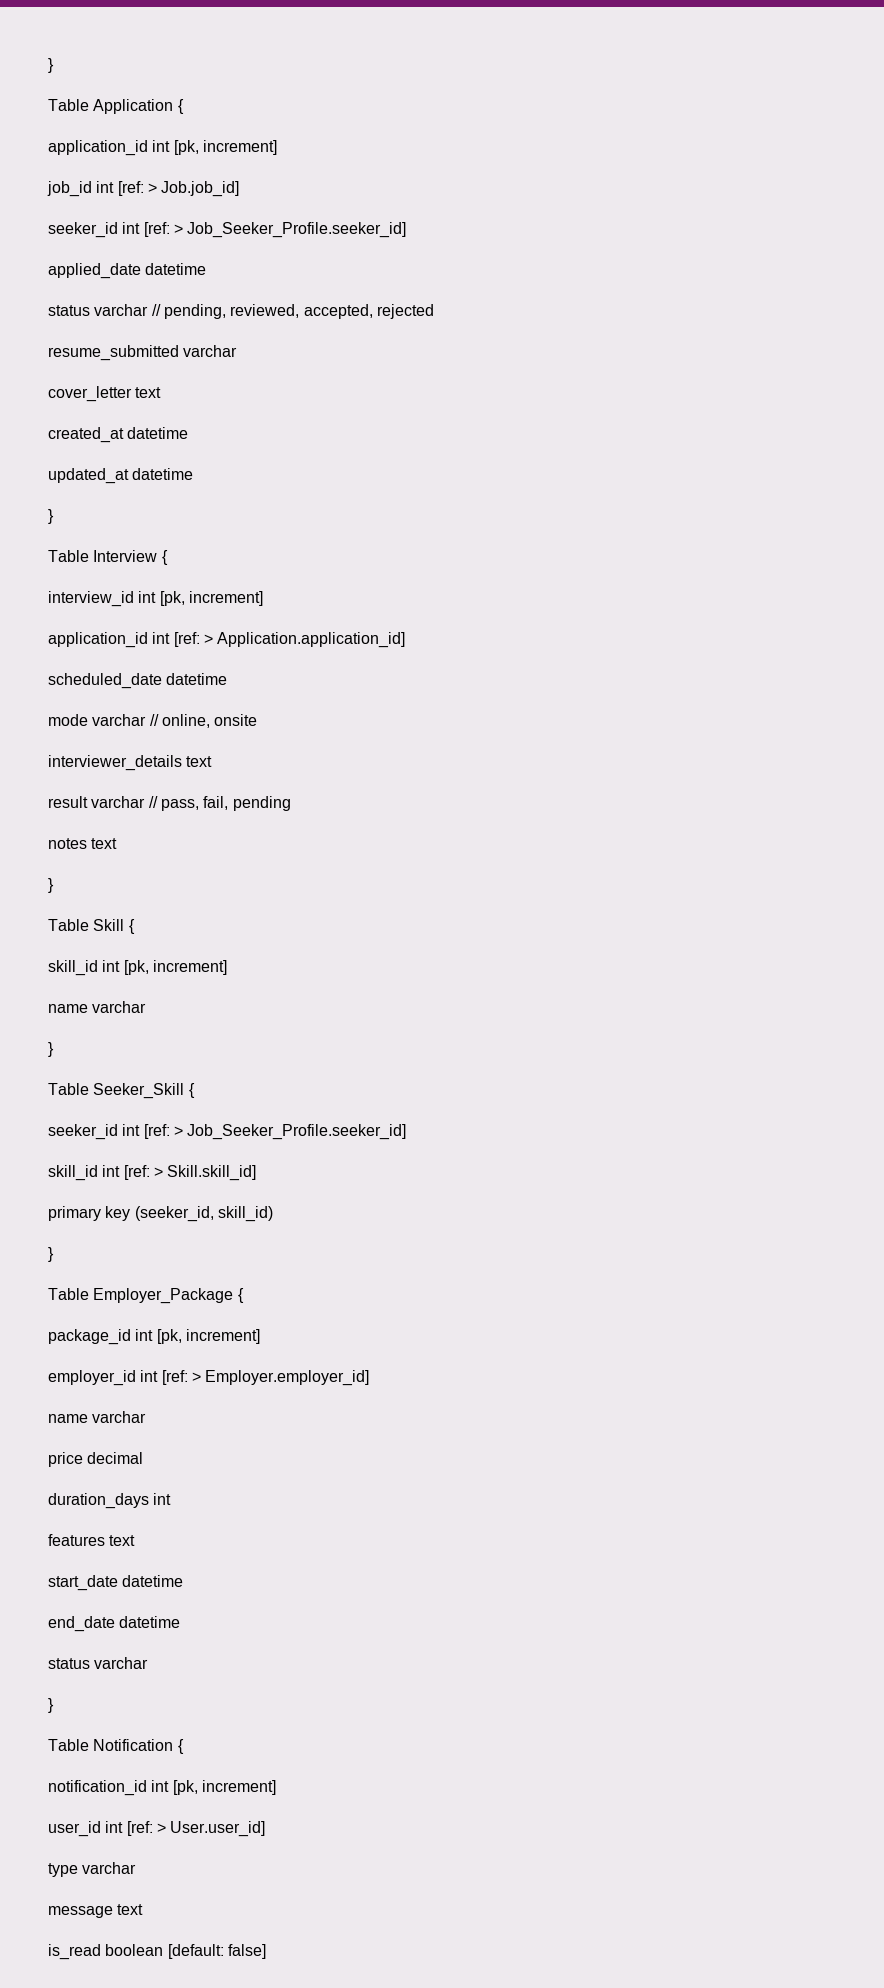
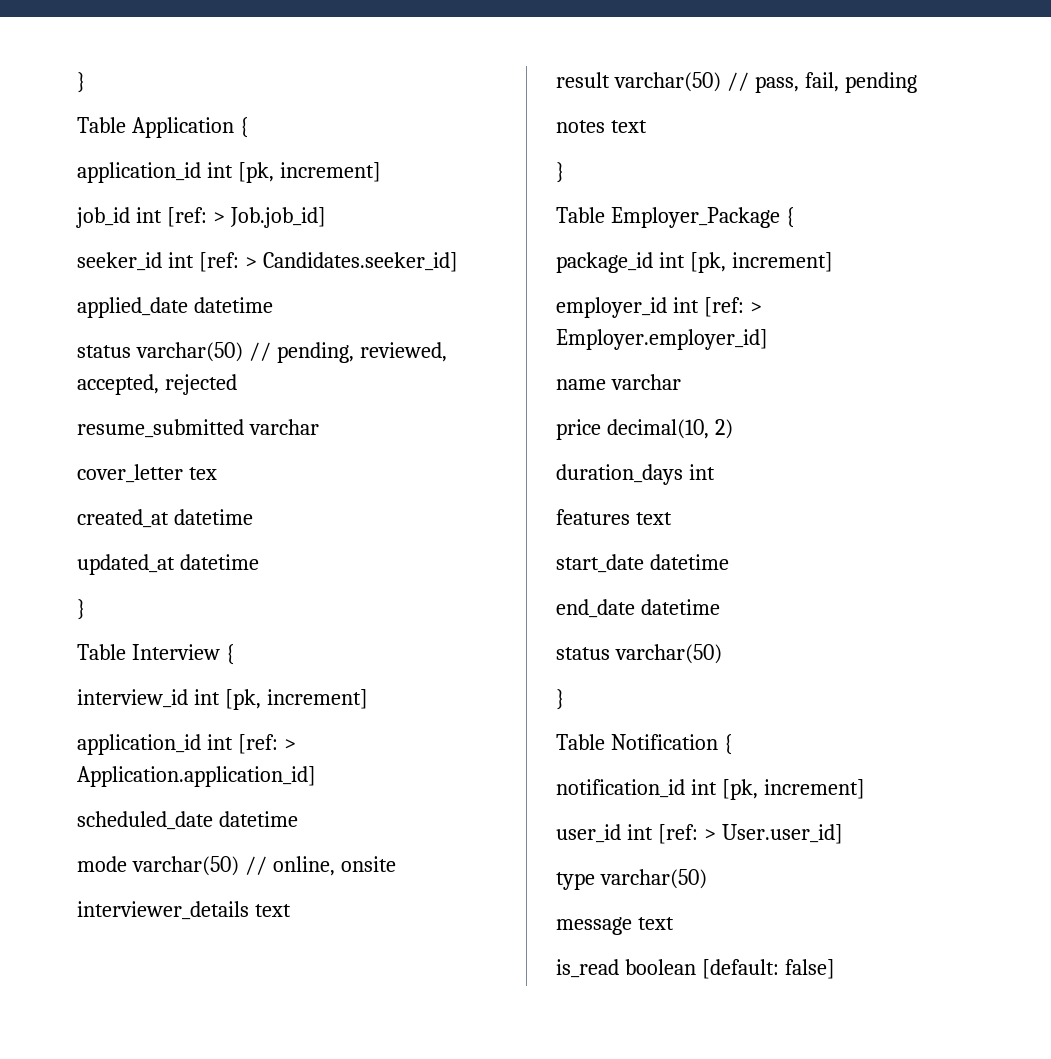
[187,222,407,238] Job_Seeker_Profile.seeker_id] -> [262,252,458,272] Candidates.seeker_id]
[94,304,149,316] varchar -> [135,342,243,362] varchar(50)
[135,387,162,398] text -> [188,467,217,480] tex
[92,714,147,726] varchar -> [131,856,239,876] varchar(50)
[91,796,146,808] varchar -> [613,72,721,92] varchar(50)
[48,919,135,934] [48,960,227,976] [48,1001,147,1013] [48,1042,54,1057] [48,1083,195,1099] [48,1124,407,1140] [48,1165,257,1181] [48,1206,273,1222] [48,1247,54,1262] // Table Skill { // skill_id int [pk, increment] // name varchar // } // Table Seeker_Skill { // seeker_id int [ref: > Job_Seeker_Profile.seeker_id] // skill_id int [ref: > Skill.skill_id] // primary key (seeker_id, skill_id) // } -> (565, 172) none
[87,1452,144,1464] decimal -> [606,419,733,439] decimal(10, 2)
[94,1657,149,1669] varchar -> [614,644,722,664] varchar(50)
[82,1862,137,1874] varchar -> [599,869,707,889] varchar(50)

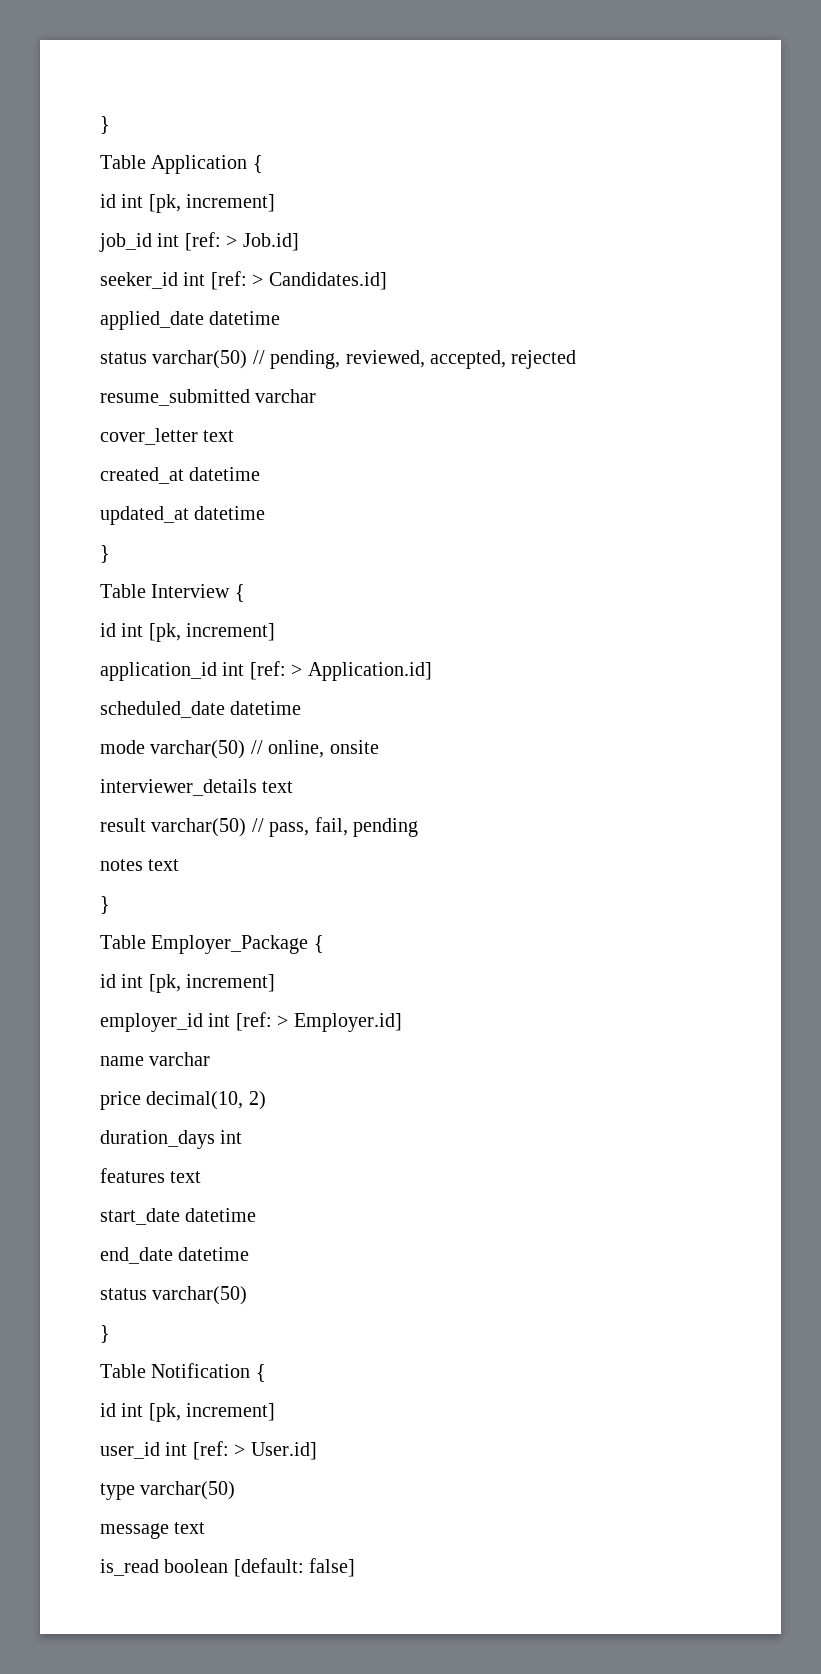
[77,162,201,183] application_id -> [100,194,116,208] id
[229,207,326,228] Job.job_id] -> [242,233,299,251] Job.id]
[262,252,458,272] Candidates.seeker_id] -> [268,272,387,290] Candidates.id]
[188,467,217,480] tex -> [203,430,235,442] text
[77,689,188,708] interview_id -> [100,623,116,637] id
[77,766,316,787] Application.application_id] -> [307,662,432,681] Application.id]
[556,252,653,273] package_id -> [100,974,116,988] id
[556,329,768,350] Employer.employer_id] -> [293,1013,402,1032] Employer.id]
[556,779,685,798] notification_id -> [100,1403,116,1417] id
[721,824,843,844] User.user_id] -> [250,1442,317,1460] User.id]

